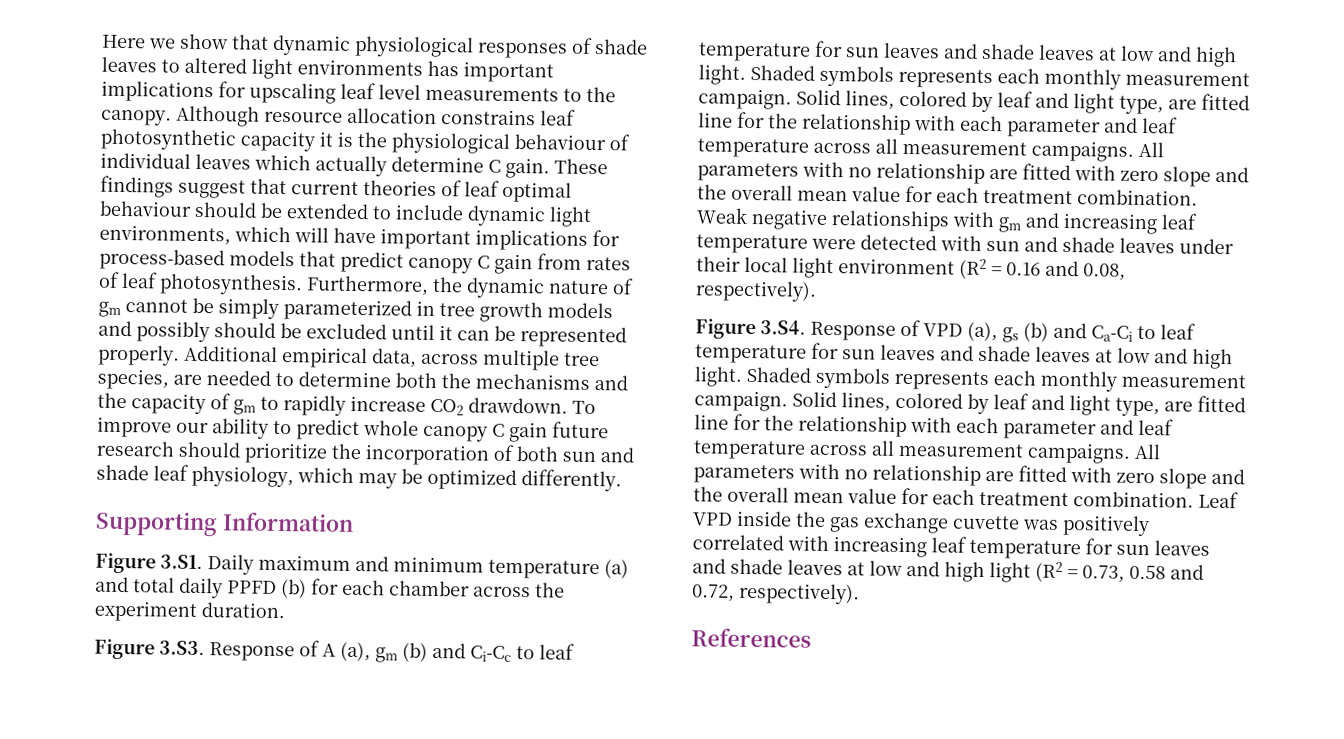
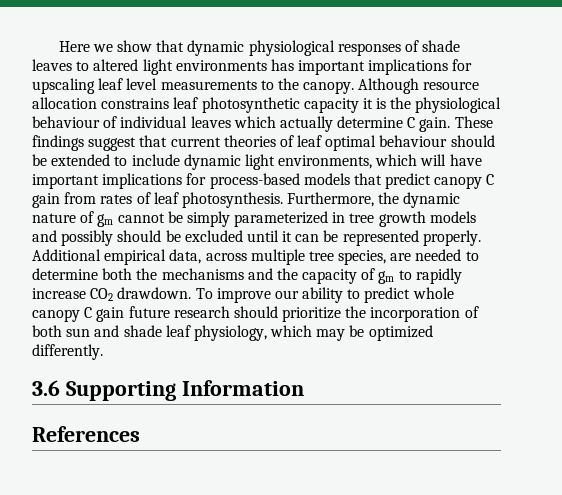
(622, 480) none -> [32,380,60,396] 3.6
[95,552,629,580] [95,576,565,599] [94,600,285,622] [94,638,575,663] [698,40,1237,68] [698,64,1250,90] [698,88,1250,115] [698,111,1178,138] [697,138,1164,162] [697,161,1249,187] [697,184,1198,206] [696,207,1198,235] [696,234,1234,255] [696,256,1126,281] [695,280,817,302] [695,318,1196,343] [695,342,1233,370] [694,366,1246,392] [694,390,1246,417] [694,413,1174,440] [693,440,1161,464] [693,463,1245,489] [693,486,1239,509] [693,510,1150,537] [692,534,1210,560] [692,558,1204,583] [692,582,860,605] // Figure 3.S1. Daily maximum and minimum temperature (a) and total daily PPFD (b) for each chamber across the experiment duration. // Figure 3.S3. Response of A (a), gm (b) and Ci-Cc to leaf temperature for sun leaves and shade leaves at low and high light. Shaded symbols represents each monthly measurement campaign. Solid lines, colored by leaf and light type, are fitted line for the relationship with each parameter and leaf temperature across all measurement campaigns. All parameters with no relationship are fitted with zero slope and the overall mean value for each treatment combination. Weak negative relationships with gm and increasing leaf temperature were detected with sun and shade leaves under their local light environment (R2 = 0.16 and 0.08, respectively). // Figure 3.S4. Response of VPD (a), gs (b) and Ca-Ci to leaf temperature for sun leaves and shade leaves at low and high light. Shaded symbols represents each monthly measurement campaign. Solid lines, colored by leaf and light type, are fitted line for the relationship with each parameter and leaf temperature across all measurement campaigns. All parameters with no relationship are fitted with zero slope and the overall mean value for each treatment combination. Leaf VPD inside the gas exchange cuvette was positively correlated with increasing leaf temperature for sun leaves and shade leaves at low and high light (R2 = 0.73, 0.58 and 0.72, respectively). -> (304, 388) none

